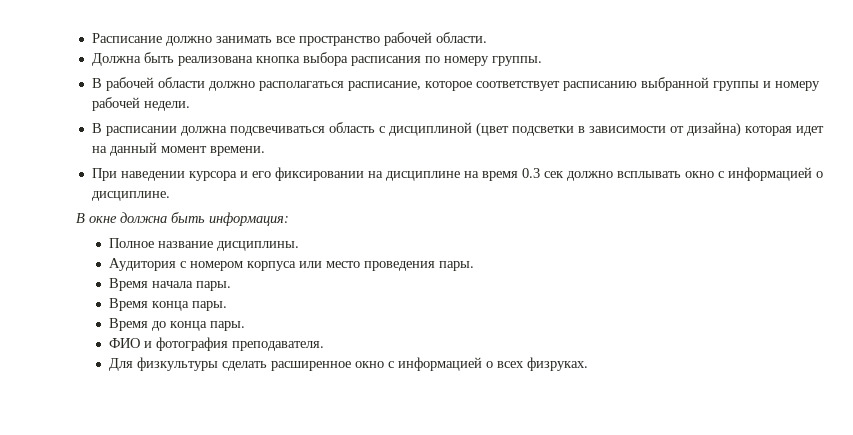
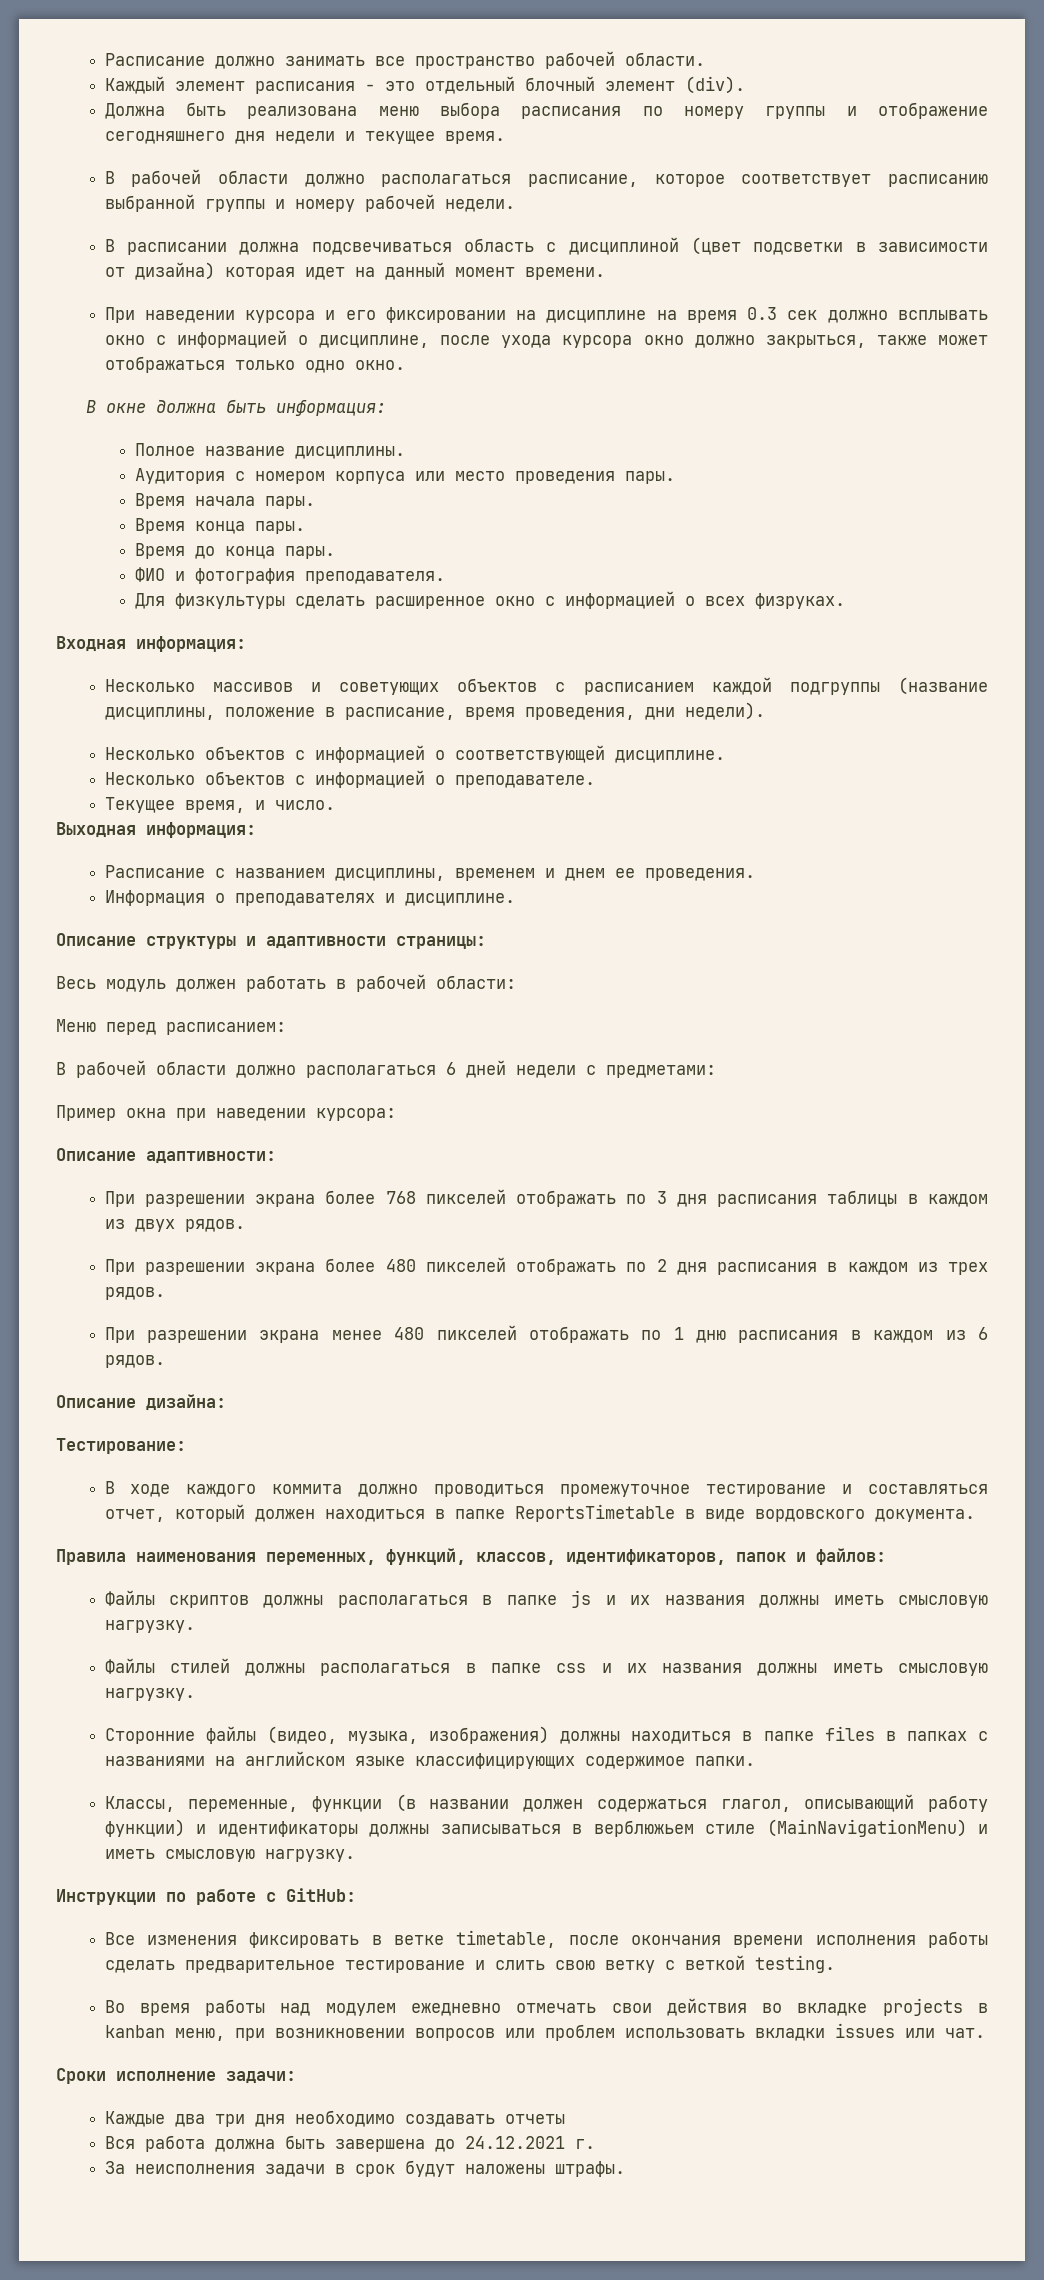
(487, 37) none -> [104,76,745,94] // Каждый элемент расписания - это отдельный блочный элемент (div).
[255,56,300,63] кнопка -> [378,106,419,116] меню
[491,56,542,66] группы. -> [765,102,988,119] [104,131,505,144] группы и отображение сегодняшнего дня недели и текущее время.
[91,191,170,201] дисциплине. -> [319,335,989,348] [104,356,405,373] дисциплине, после ухода курсора окно должно закрыться, также может отображаться только одно окно.
(589, 364) none -> [56,636,246,652] [104,677,988,695] [104,702,765,720] [104,745,725,763] [104,770,595,788] [104,797,335,813] [56,822,256,838] [104,865,755,881] [104,890,515,906] [56,933,486,949] [56,974,516,992] [56,1019,286,1035] [56,1060,716,1078] [56,1105,396,1121] [56,1148,276,1164] [104,1189,988,1207] [104,1219,245,1232] [104,1257,989,1275] [104,1287,165,1300] [104,1325,988,1343] [104,1355,165,1368] [56,1394,226,1411] [56,1438,186,1454] [104,1481,989,1497] [104,1504,975,1522] [56,1548,886,1565] [104,1590,988,1608] [104,1620,195,1633] [104,1658,988,1676] [104,1688,195,1701] [104,1726,989,1744] [104,1751,755,1769] [104,1794,988,1812] [104,1819,989,1837] [104,1849,355,1862] [56,1888,356,1905] [104,1930,988,1948] [104,1955,835,1973] [104,1998,988,2016] [104,2023,985,2041] [56,2068,296,2084] [104,2110,565,2127] [104,2135,595,2152] [104,2160,625,2177] // Входная информация: // Несколько массивов и советующих объектов с расписанием каждой подгруппы (название дисциплины, положение в расписание, время проведения, дни недели). // Несколько объектов с информацией о соответствующей дисциплине. // Несколько объектов с информацией о преподавателе. // Текущее время, и число. // Выходная информация: // Расписание с названием дисциплины, временем и днем ее проведения. // Информация о преподавателях и дисциплине. // Описание структуры и адаптивности страницы: // Весь модуль должен работать в рабочей области: // Меню перед расписанием: // В рабочей области должно располагаться 6 дней недели с предметами: // Пример окна при наведении курсора: // Описание адаптивности: // При разрешении экрана более 768 пикселей отображать по 3 дня расписания таблицы в каждом из двух рядов. // При разрешении экрана более 480 пикселей отображать по 2 дня расписания в каждом из трех рядов. // При разрешении экрана менее 480 пикселей отображать по 1 дню расписания в каждом из 6 рядов. // Описание дизайна: // Тестирование: // В ходе каждого коммита должно проводиться промежуточное тестирование и составляться отчет, который должен находиться в папке ReportsTimetable в виде вордовского документа. // Правила наименования переменных, функций, классов, идентификаторов, папок и файлов: // Файлы скриптов должны располагаться в папке js и их названия должны иметь смысловую нагрузку. // Файлы стилей должны располагаться в папке css и их названия должны иметь смысловую нагрузку. // Сторонние файлы (видео, музыка, изображения) должны находиться в папке files в папках с названиями на английском языке классифицирующих содержимое папки. // Классы, переменные, функции (в названии должен содержаться глагол, описывающий работу функции) и идентификаторы должны записываться в верблюжьем стиле (MainNavigationMenu) и иметь смысловую нагрузку. // Инструкции по работе с GitHub: // Все изменения фиксировать в ветке timetable, после окончания времени исполнения работы сделать предварительное тестирование и слить свою ветку с веткой testing. // Во время работы над модулем ежедневно отмечать свои действия во вкладке projects в kanban меню, при возникновении вопросов или проблем использовать вкладки issues или чат. // Сроки исполнение задачи: // Каждые два три дня необходимо создавать отчеты // Вся работа должна быть завершена до 24.12.2021 г. // За неисполнения задачи в срок будут наложены штрафы.

